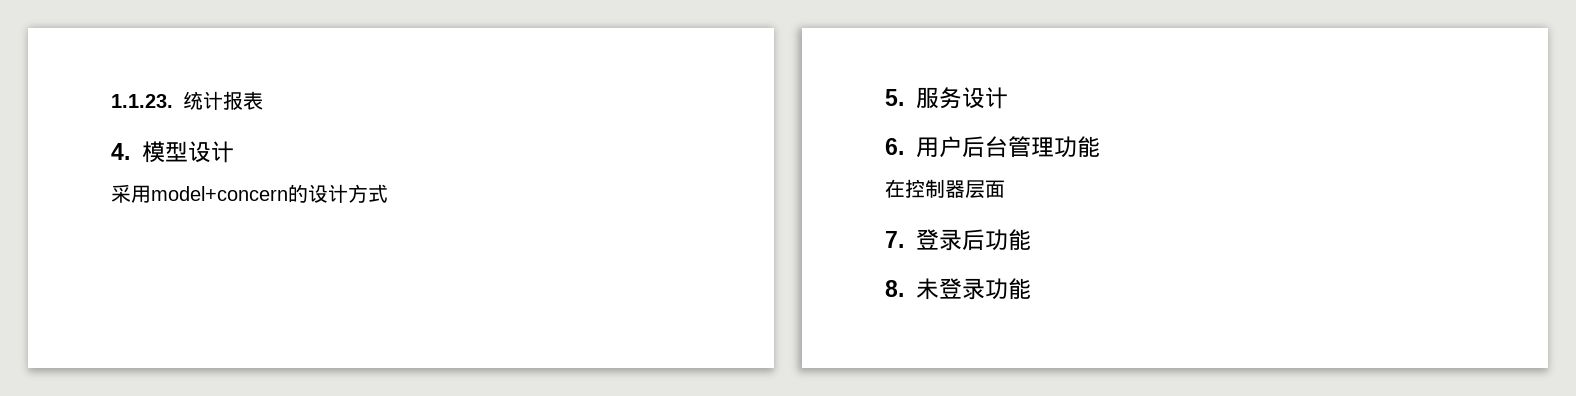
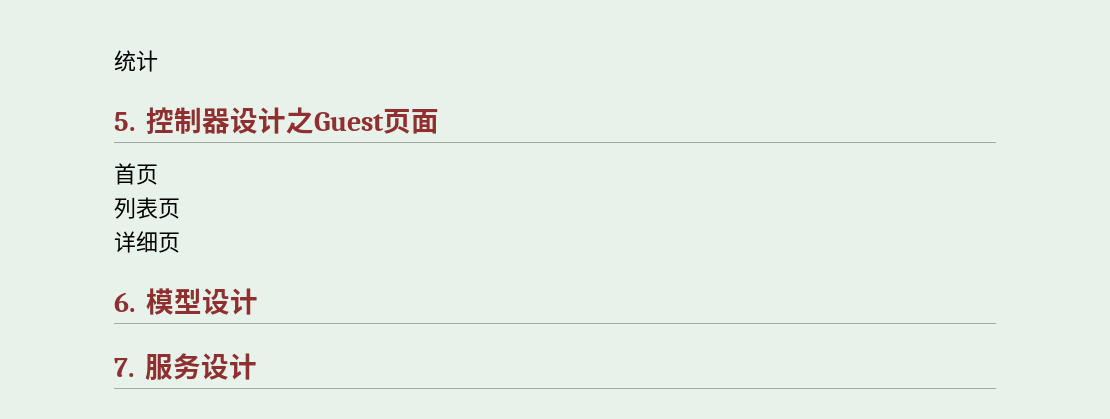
[111,94,173,108] 1.1.23. -> (114, 61) none
[223,91,263,110] [111,141,234,163] [111,184,388,203] [885,87,1008,109] [885,136,1100,158] [885,179,1005,199] [885,229,1031,251] [885,278,1031,300] 报表 // 4.模型设计 // 采用model+concern的设计方式 // 5.服务设计 // 6.用户后台管理功能 // 在控制器层面 // 7.登录后功能 // 8.未登录功能 -> [114,107,439,134] [114,163,158,185] [114,197,180,219] [114,231,180,253] [114,288,258,315] [114,353,257,381] // 5.控制器设计之Guest页面 // 首页 // 列表页 // 详细页 // 6.模型设计 // 7.服务设计

